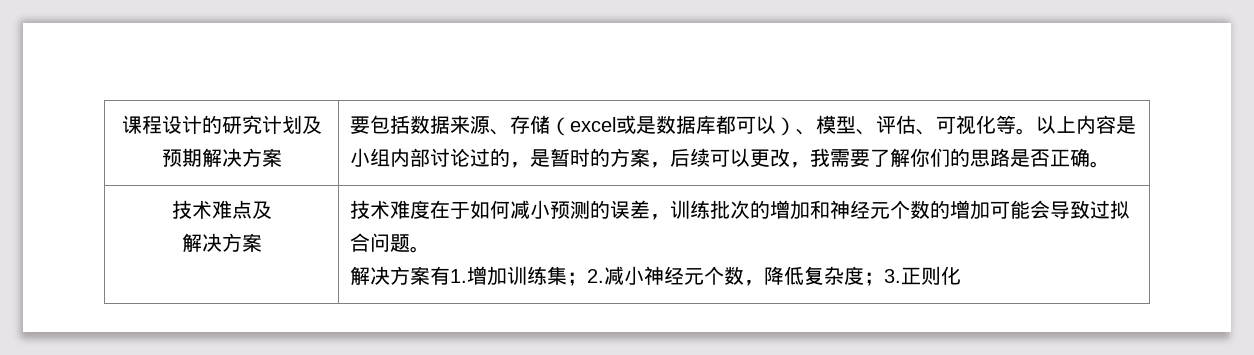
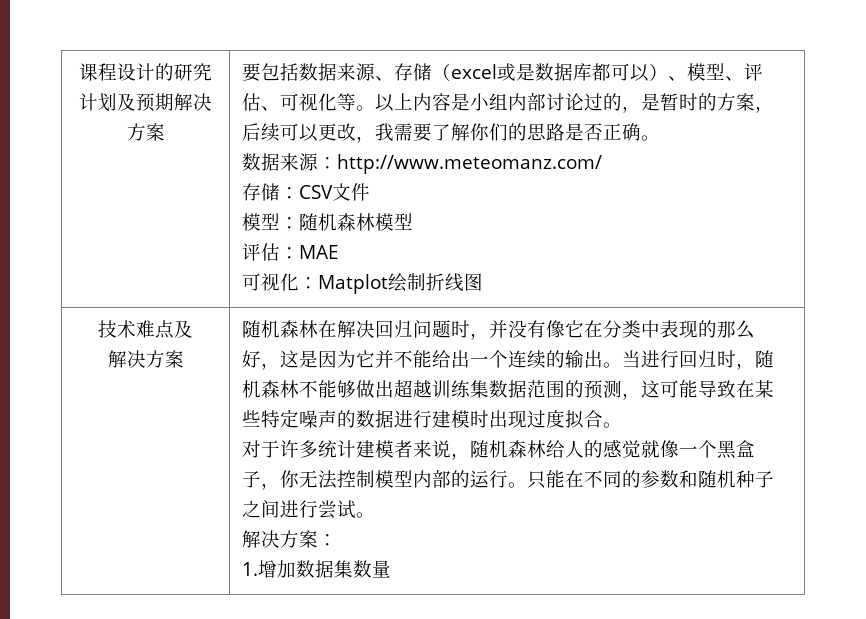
(1110, 164) none -> [241,153,602,174] [241,183,370,201] [241,213,413,231] [241,243,339,261] [241,273,483,294] // 数据来源：http://www.meteomanz.com/ // 存储：CSV文件 // 模型：随机森林模型 // 评估：MAE // 可视化：Matplot绘制折线图
[349,200,1130,220] [349,233,410,252] 技术难度在于如何减小预测的误差，训练批次的增加和神经元个数的增加可能会导致过拟合问题 -> [241,320,755,340] [241,350,774,370] [241,379,774,400] [241,409,622,429] [241,440,755,460] [241,470,774,490] [241,500,356,519] 随机森林在解决回归问题时，并没有像它在分类中表现的那么好，这是因为它并不能给出一个连续的输出。当进行回归时，随机森林不能够做出超越训练集数据范围的预测，这可能导致在某些特定噪声的数据进行建模时出现过度拟合。 // 对于许多统计建模者来说，随机森林给人的感觉就像一个黑盒子，你无法控制模型内部的运行。只能在不同的参数和随机种子之间进行尝试
[429,266,450,285] 有 -> [317,534,337,546] ： //
[506,266,961,286] 训练集；2.减小神经元个数，降低复杂度；3.正则化 -> [295,560,391,578] 数据集数量

